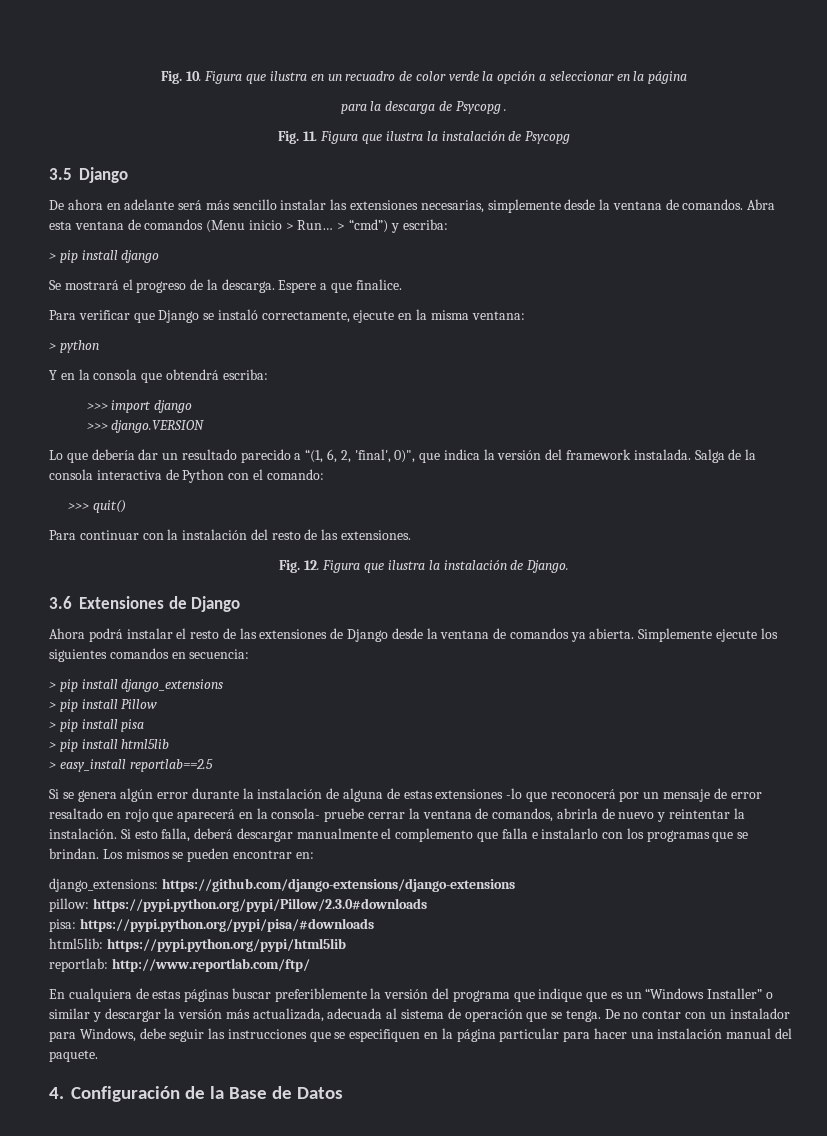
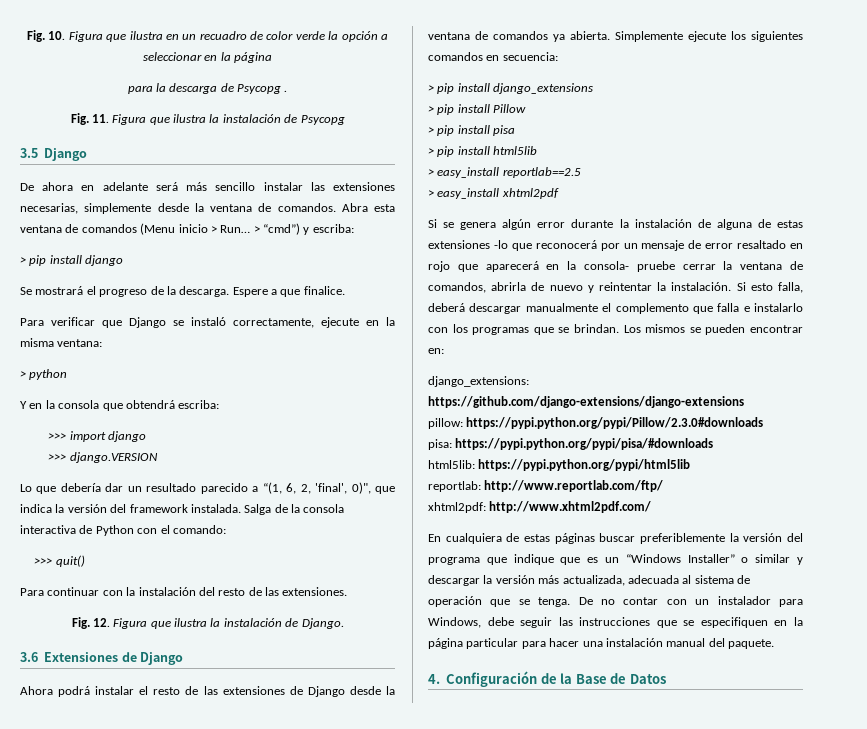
(213, 765) none -> [428,188,559,199] // > easy_install xhtml2pdf
(310, 965) none -> [428,501,652,513] // xhtml2pdf: http://www.xhtml2pdf.com/

